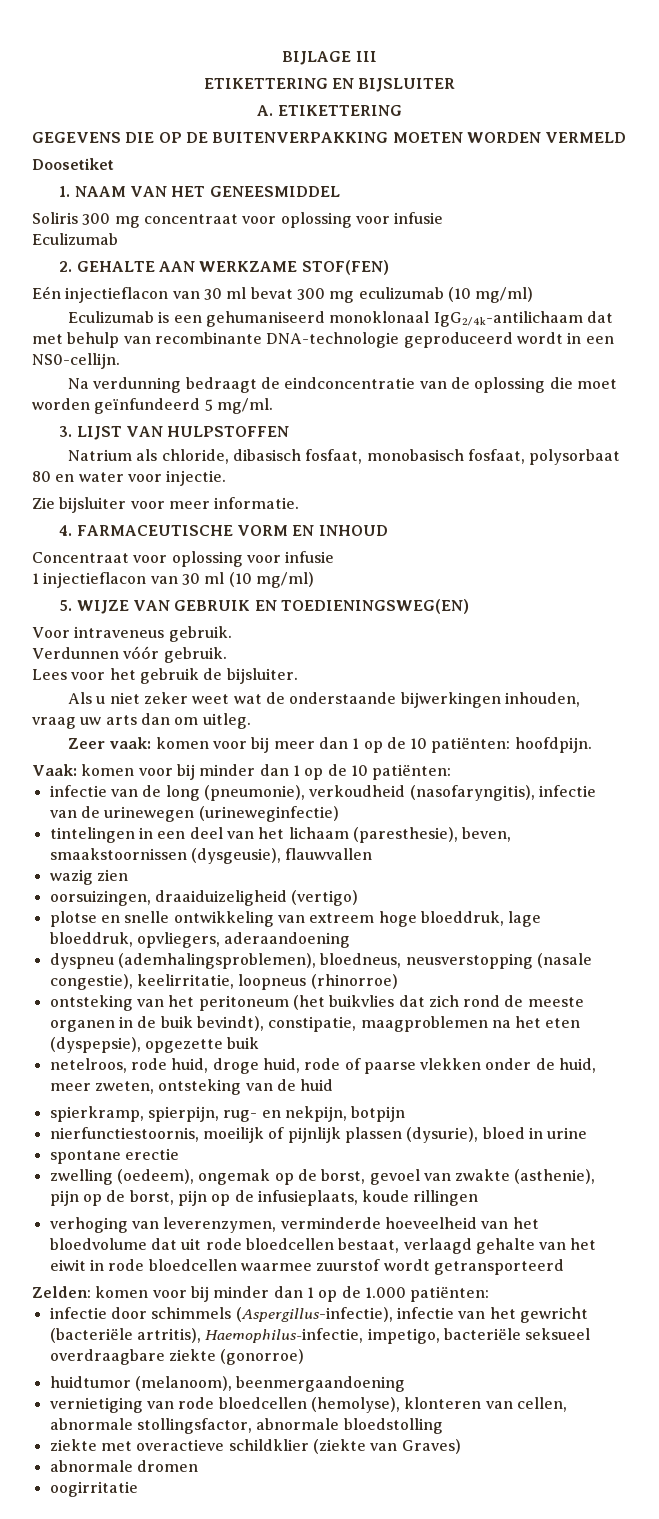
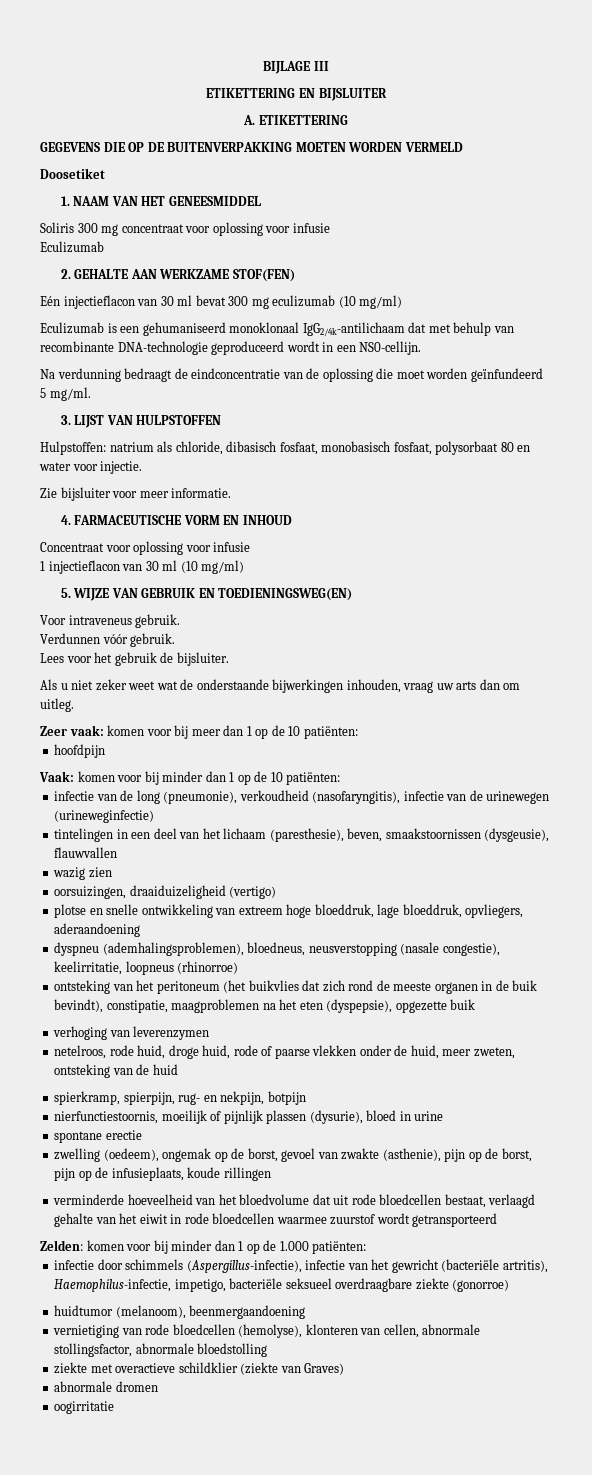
[67,449,132,461] Natrium -> [40,441,154,455] Hulpstoffen: natrium
[514,737,592,753] hoofdpijn. -> [54,744,106,758] // hoofdpijn
(260, 1043) none -> [53,1026,210,1040] // verhoging van leverenzymen
[49,1217,277,1233] verhoging van leverenzymen, -> (271, 1174) none

